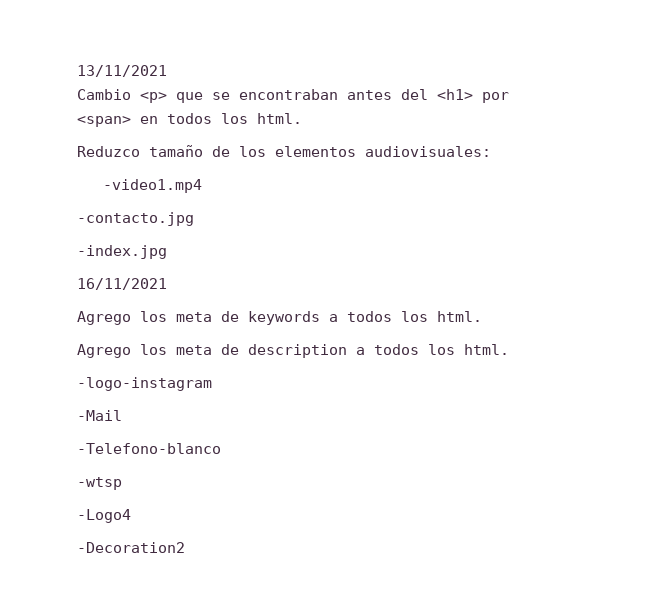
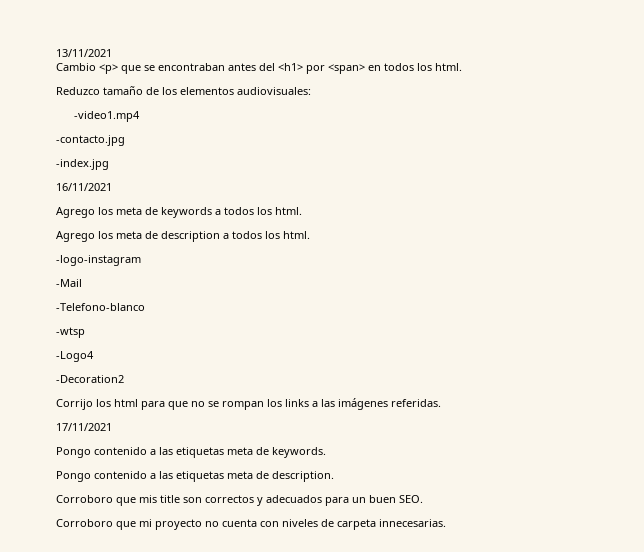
(185, 547) none -> [56,398,441,410] [56,423,112,431] [56,447,326,458] [56,471,334,482] [56,495,423,506] [56,519,446,530] // Corrijo los html para que no se rompan los links a las imágenes referidas. // 17/11/2021 // Pongo contenido a las etiquetas meta de keywords. // Pongo contenido a las etiquetas meta de description. // Corroboro que mis title son correctos y adecuados para un buen SEO. // Corroboro que mi proyecto no cuenta con niveles de carpeta innecesarias.

